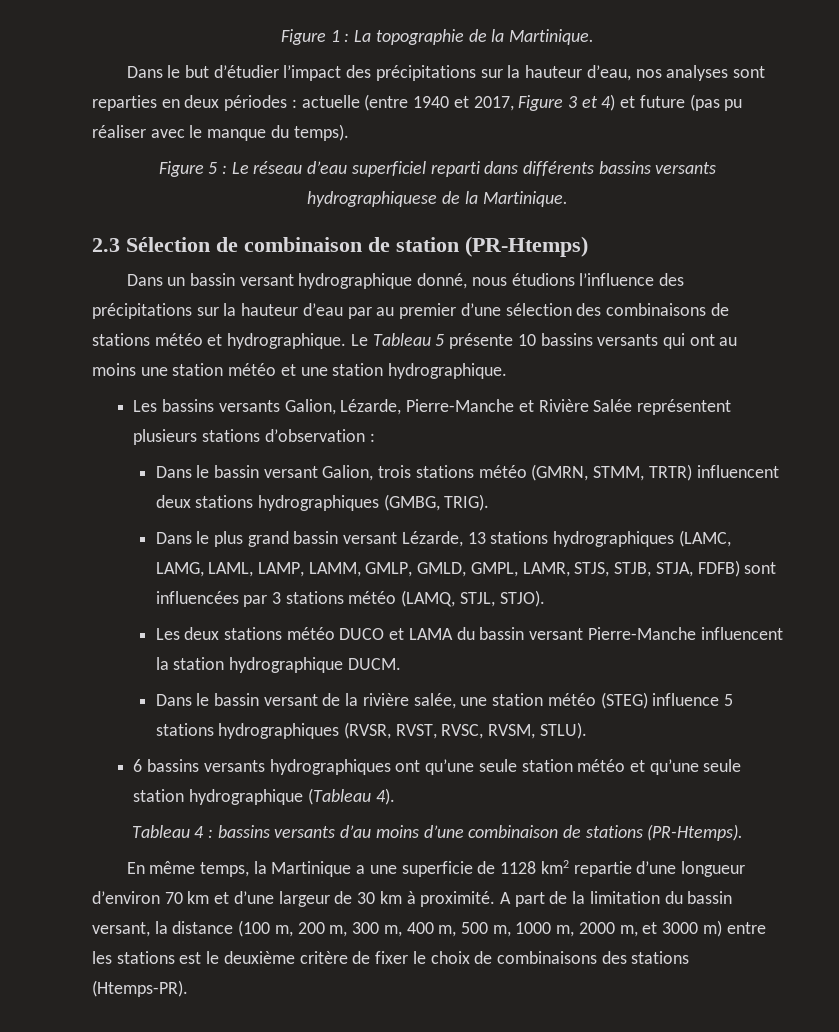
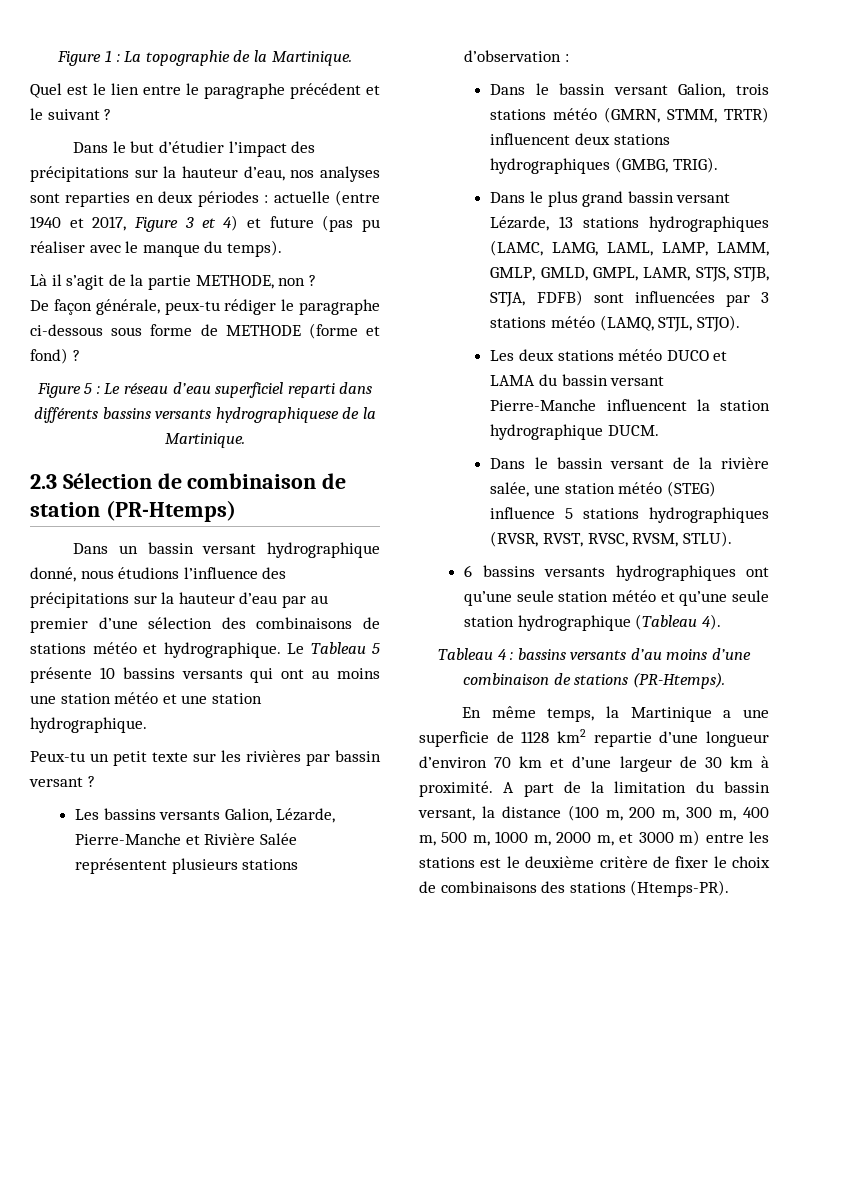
(595, 37) none -> [30,83,380,99] [30,108,112,120] // Quel est le lien entre le paragraphe précédent et le suivant ?
(349, 132) none -> [30,274,316,290] [30,299,380,315] [30,323,380,339] [30,348,80,364] // Là il s’agit de la partie METHODE, non ? // De façon générale, peux-tu rédiger le paragraphe ci-dessous sous forme de METHODE (forme et fond) ?
(508, 371) none -> [30,750,381,766] [29,776,95,787] // Peux-tu un petit texte sur les rivières par bassin versant ?

